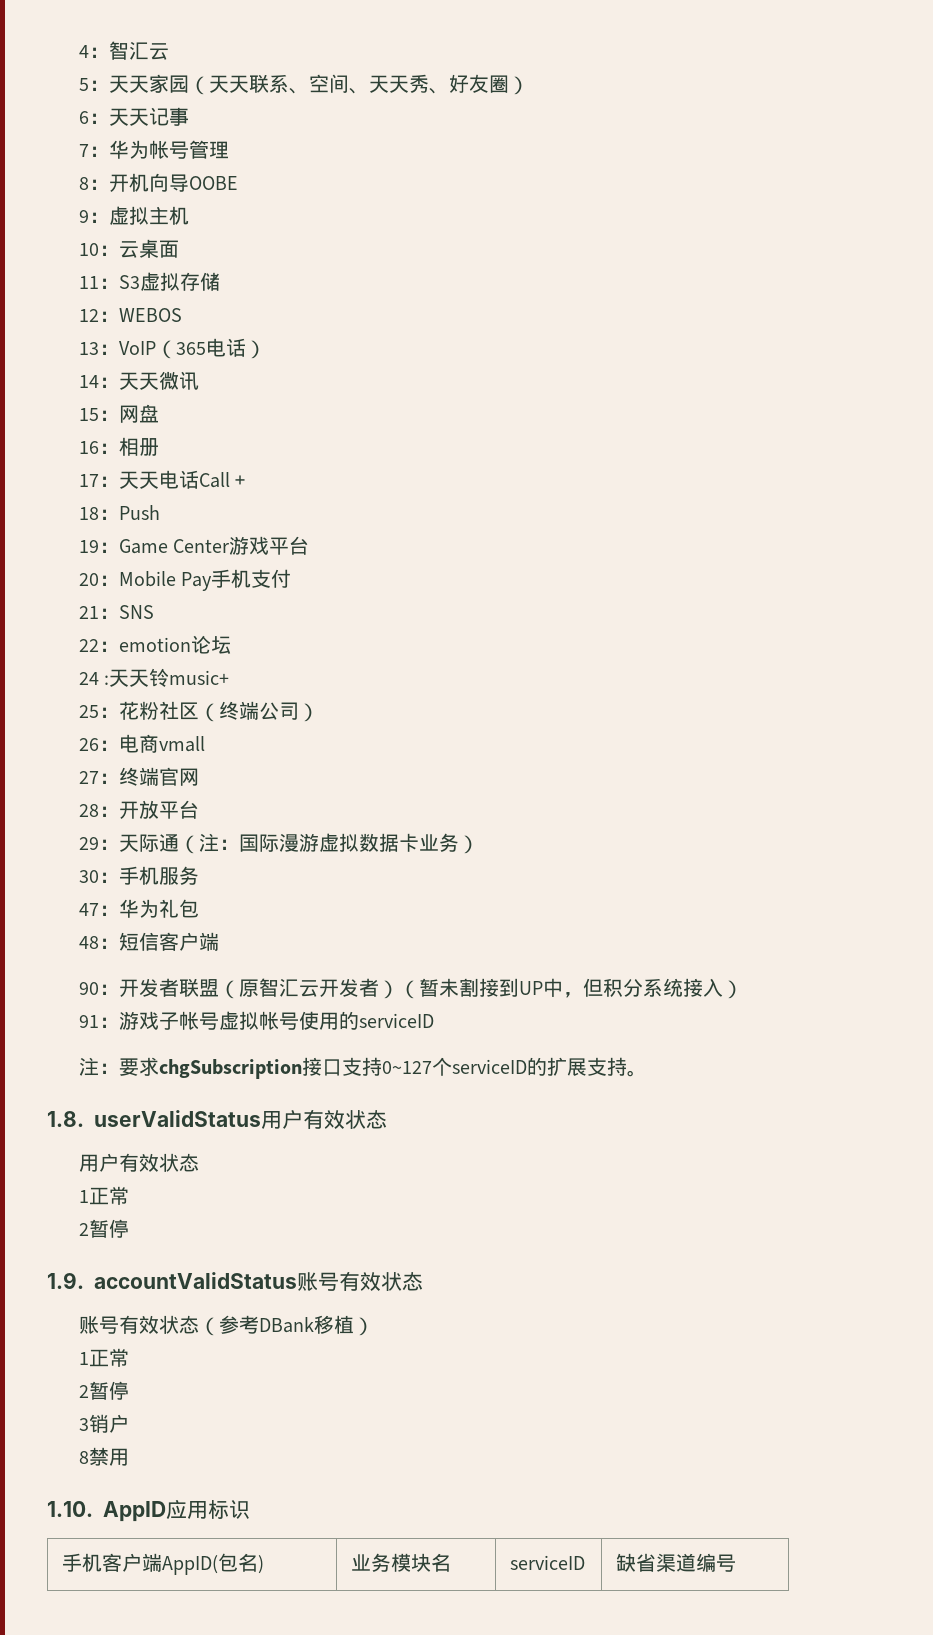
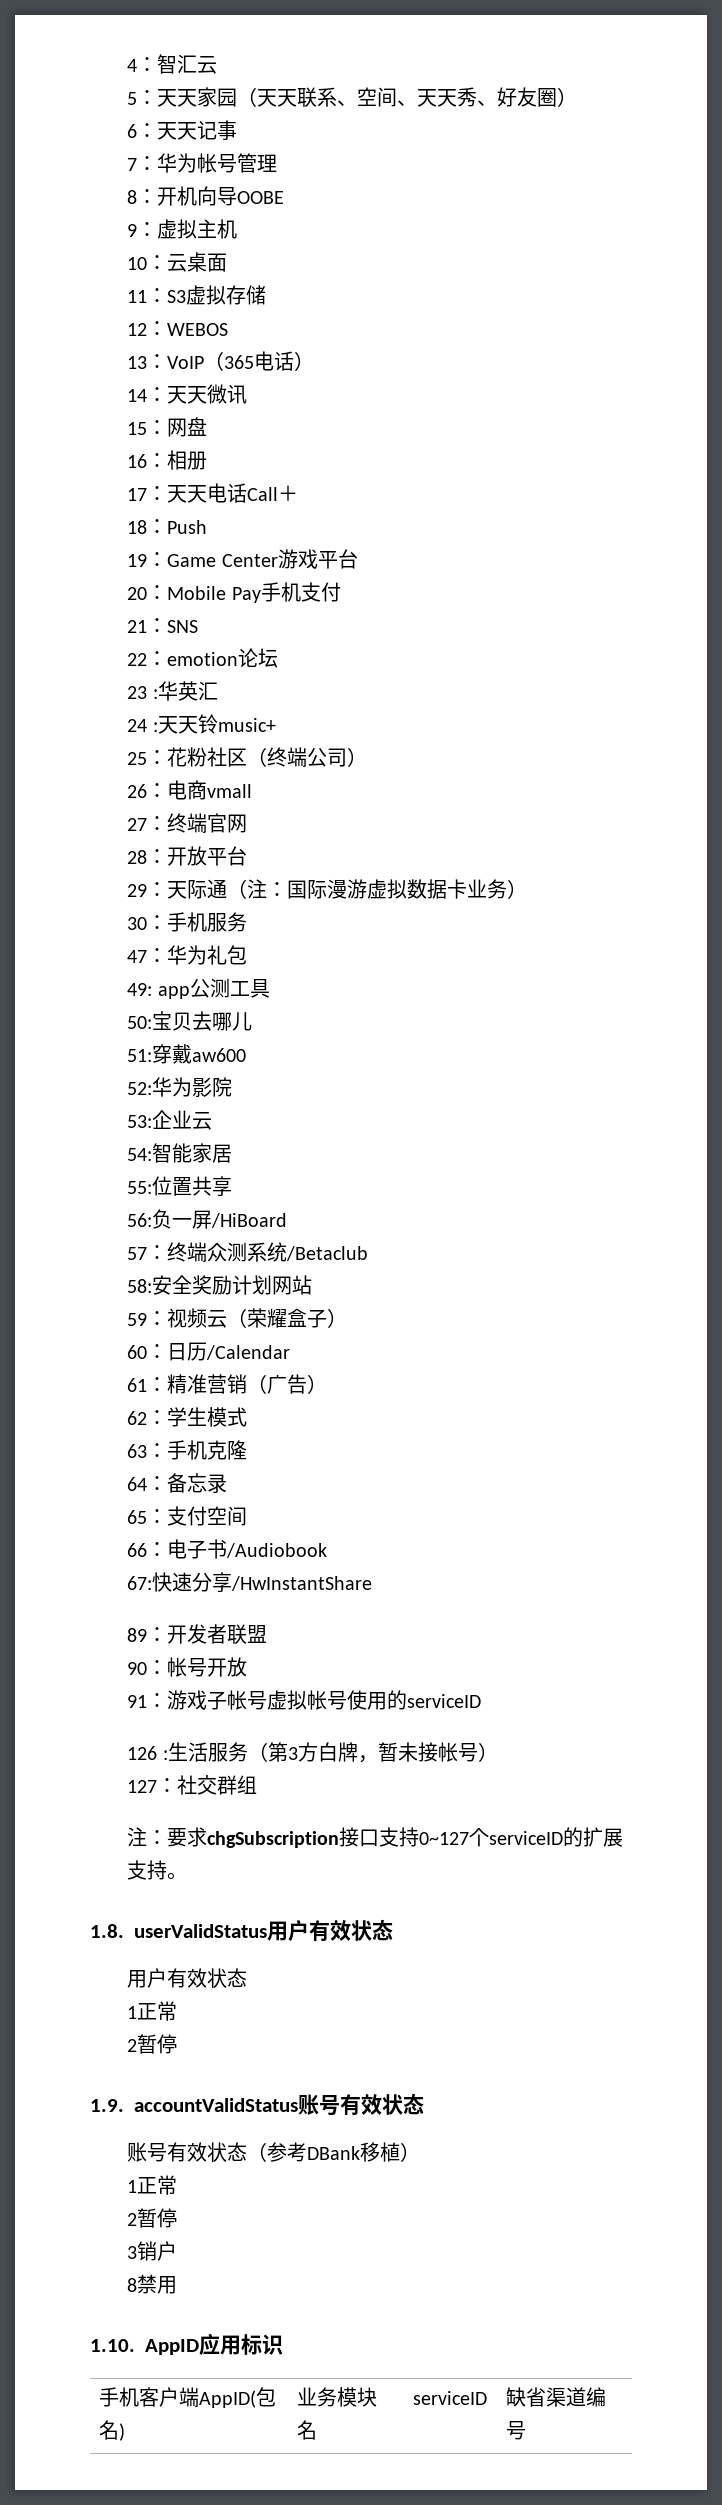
(231, 645) none -> [127,681,218,701] // 23 :华英汇
[78,932,219,951] [78,978,743,999] 48：短信客户端 // 90：开发者联盟（原智汇云开发者）（暂未割接到UP中，但积分系统接入） -> [127,978,270,999] [127,1011,253,1031] [127,1044,247,1064] [127,1077,233,1097] [127,1110,213,1130] [127,1143,233,1163] [127,1176,233,1197] [127,1209,288,1229] [127,1242,369,1262] [127,1275,313,1295] [127,1308,348,1328] [127,1342,291,1361] [127,1374,328,1394] [127,1407,248,1427] [127,1440,248,1460] [127,1473,228,1493] [127,1506,248,1526] [127,1539,328,1559] [127,1572,373,1593] [127,1624,268,1645] [127,1657,248,1677] 49: app公测工具 // 50:宝贝去哪儿 // 51:穿戴aw600 // 52:华为影院 // 53:企业云 // 54:智能家居 // 55:位置共享 // 56:负一屏/HiBoard // 57：终端众测系统/Betaclub // 58:安全奖励计划网站 // 59：视频云（荣耀盒子） // 60：日历/Calendar // 61：精准营销（广告） // 62：学生模式 // 63：手机克隆 // 64：备忘录 // 65：支付空间 // 66：电子书/Audiobook // 67:快速分享/HwInstantShare // 89：开发者联盟 // 90：帐号开放
(434, 1020) none -> [127,1742,498,1763] [127,1775,258,1795] // 126 :生活服务（第3方白牌，暂未接帐号） // 127：社交群组

